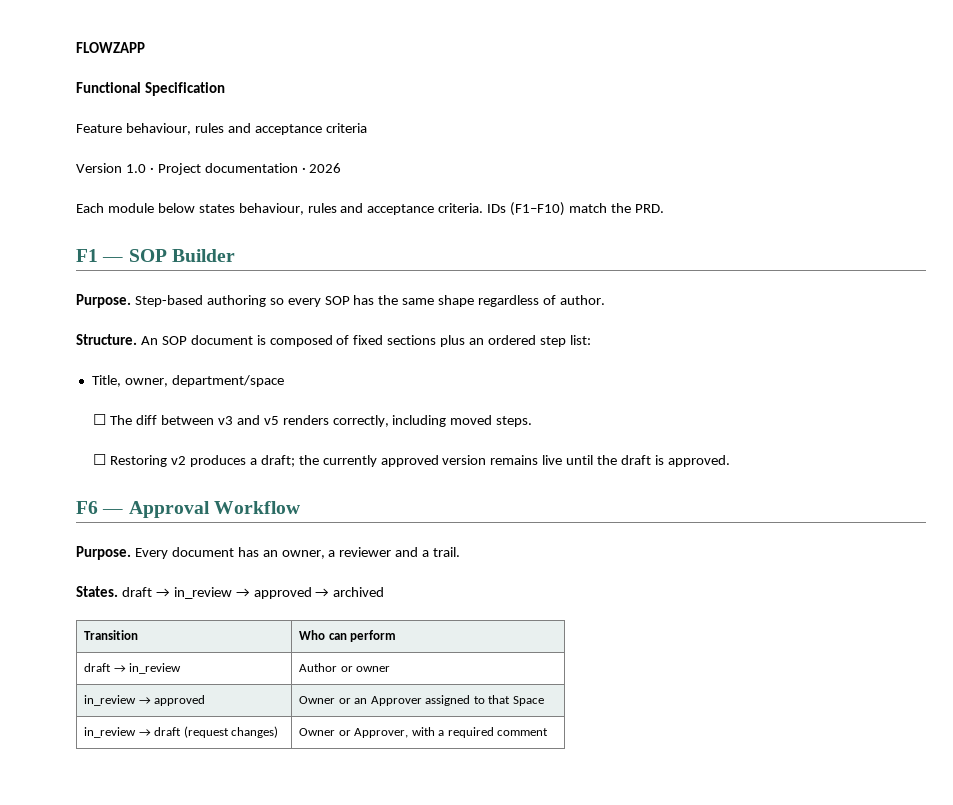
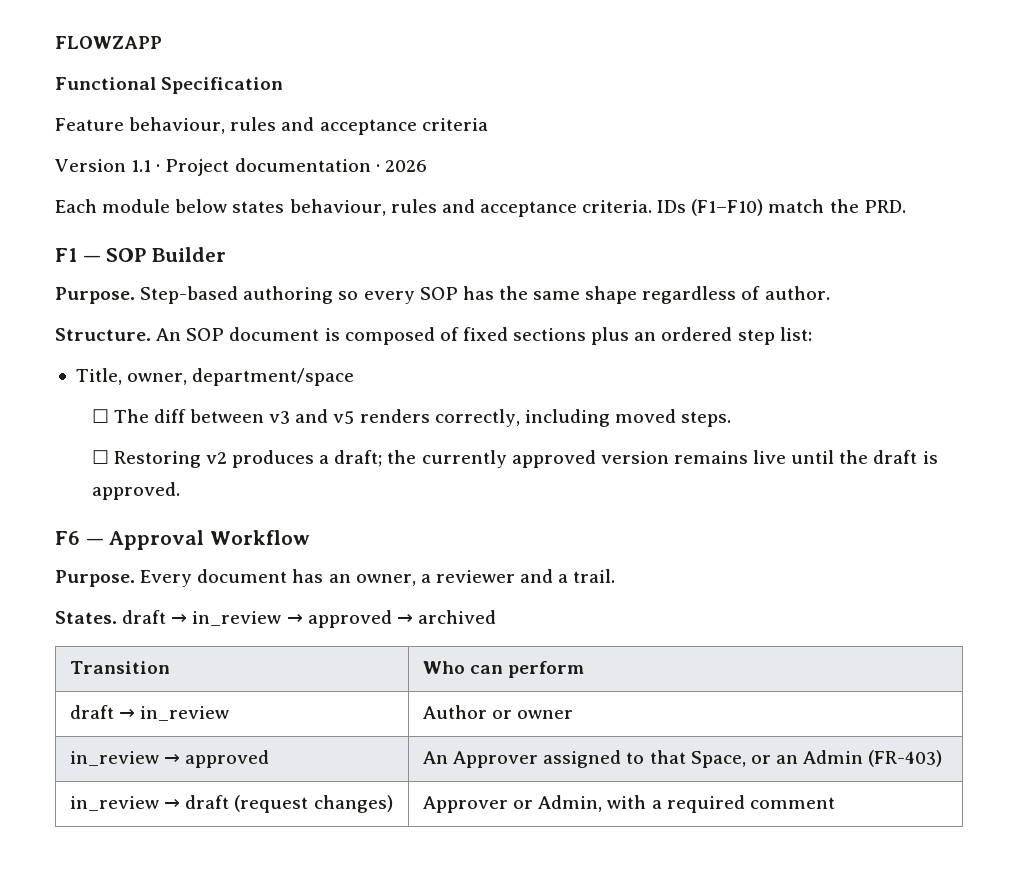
[125,164,146,173] 1.0 -> [131,160,152,172] 1.1
[299,696,368,704] Owner or an -> [423,751,449,764] An
[512,696,544,706] Space -> [690,750,943,768] Space, or an Admin (FR-403)
[299,728,409,738] Owner or Approver, -> [423,795,603,813] Approver or Admin,

